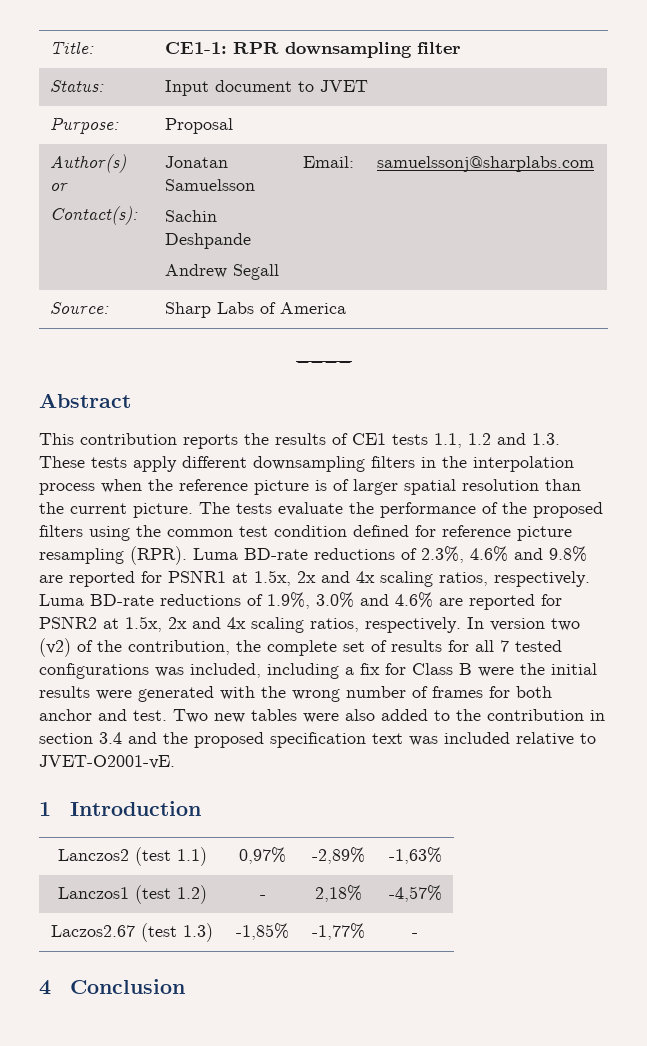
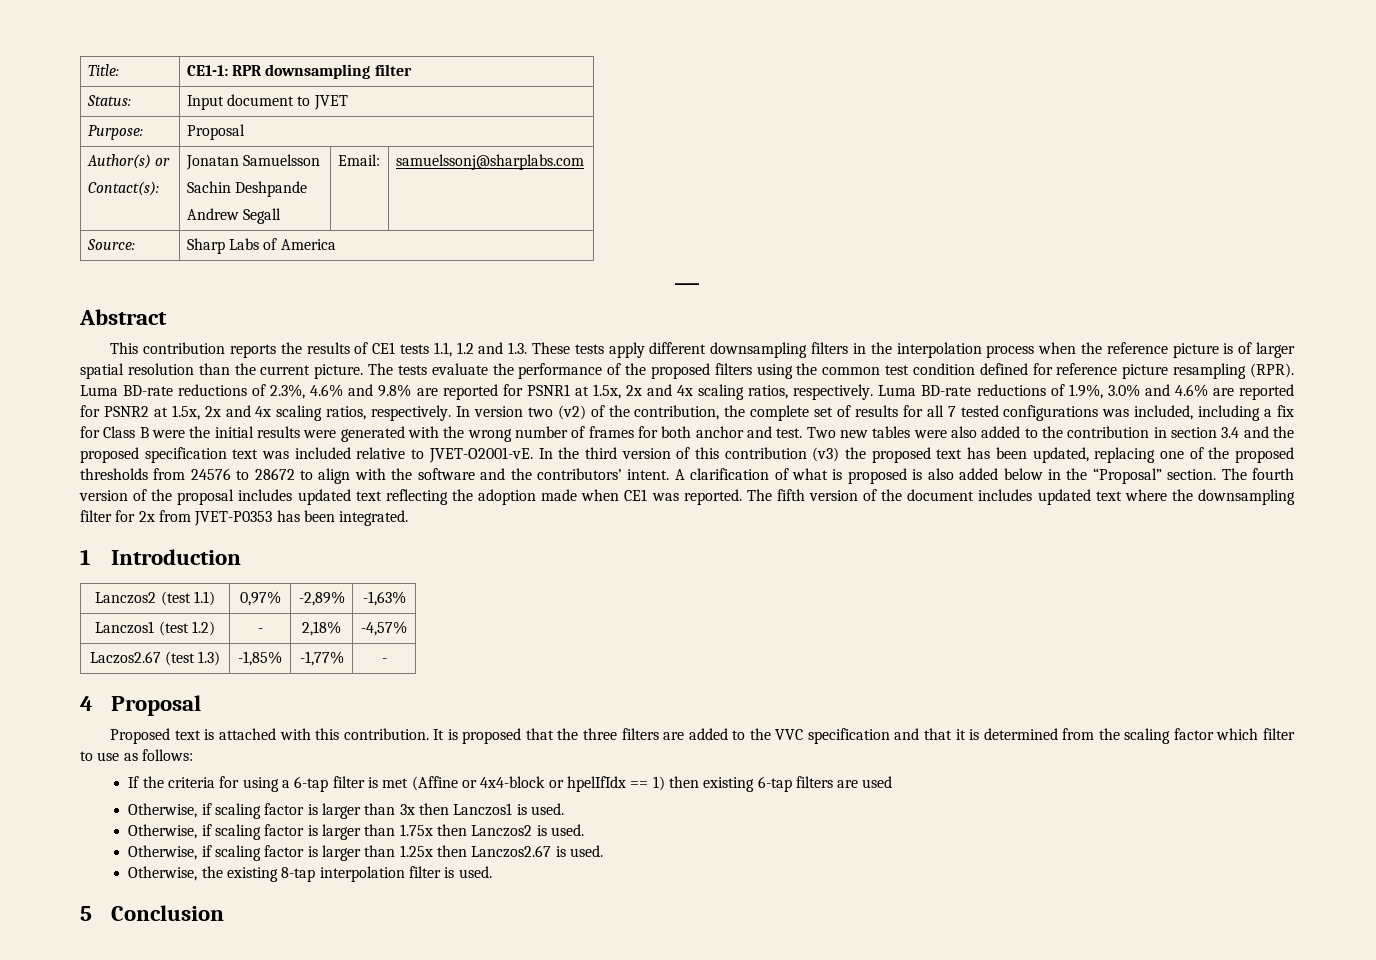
(175, 762) none -> [538,447,1295,463] [80,468,1294,484] [79,489,1296,505] [80,510,409,526] In the third version of this contribution (v3) the proposed text has been updated, replacing one of the proposed thresholds from 24576 to 28672 to align with the software and the contributors’ intent. A clarification of what is proposed is also added below in the “Proposal” section. The fourth version of the proposal includes updated text reflecting the adoption made when CE1 was reported. The fifth version of the document includes updated text where the downsampling filter for 2x from JVET-P0353 has been integrated.
(51, 987) none -> [110,695,201,716] [110,728,1295,744] [80,749,193,761] [128,776,893,792] [128,803,564,819] [128,824,584,840] [128,845,603,861] [128,866,492,882] [80,906,92,921] Proposal // Proposed text is attached with this contribution. It is proposed that the three filters are added to the VVC specification and that it is determined from the scaling factor which filter to use as follows: // If the criteria for using a 6-tap filter is met (Affine or 4x4-block or hpelIfIdx == 1) then existing 6-tap filters are used // Otherwise, if scaling factor is larger than 3x then Lanczos1 is used. // Otherwise, if scaling factor is larger than 1.75x then Lanczos2 is used. // Otherwise, if scaling factor is larger than 1.25x then Lanczos2.67 is used. // Otherwise, the existing 8-tap interpolation filter is used. // 5

